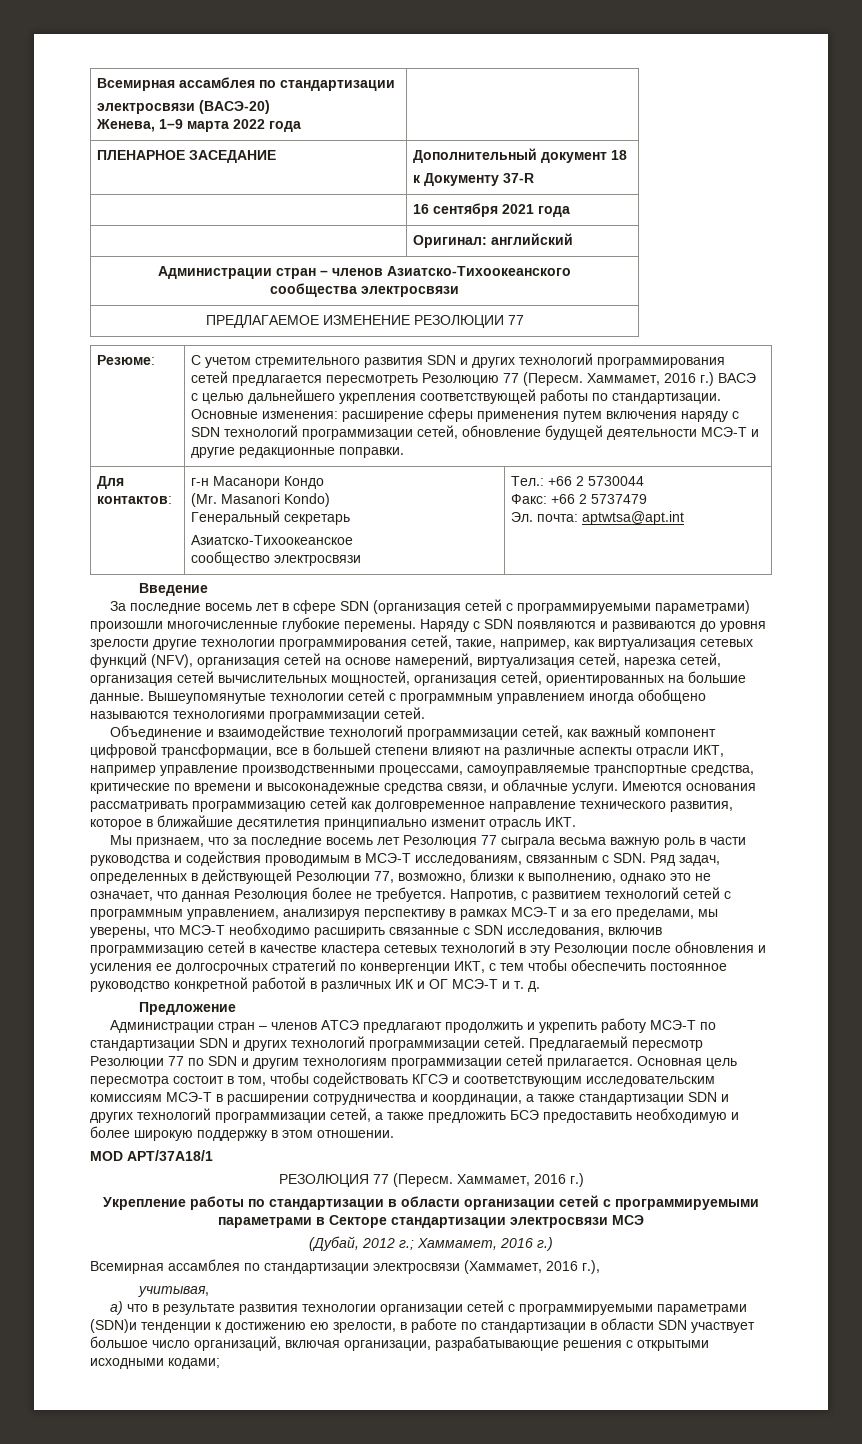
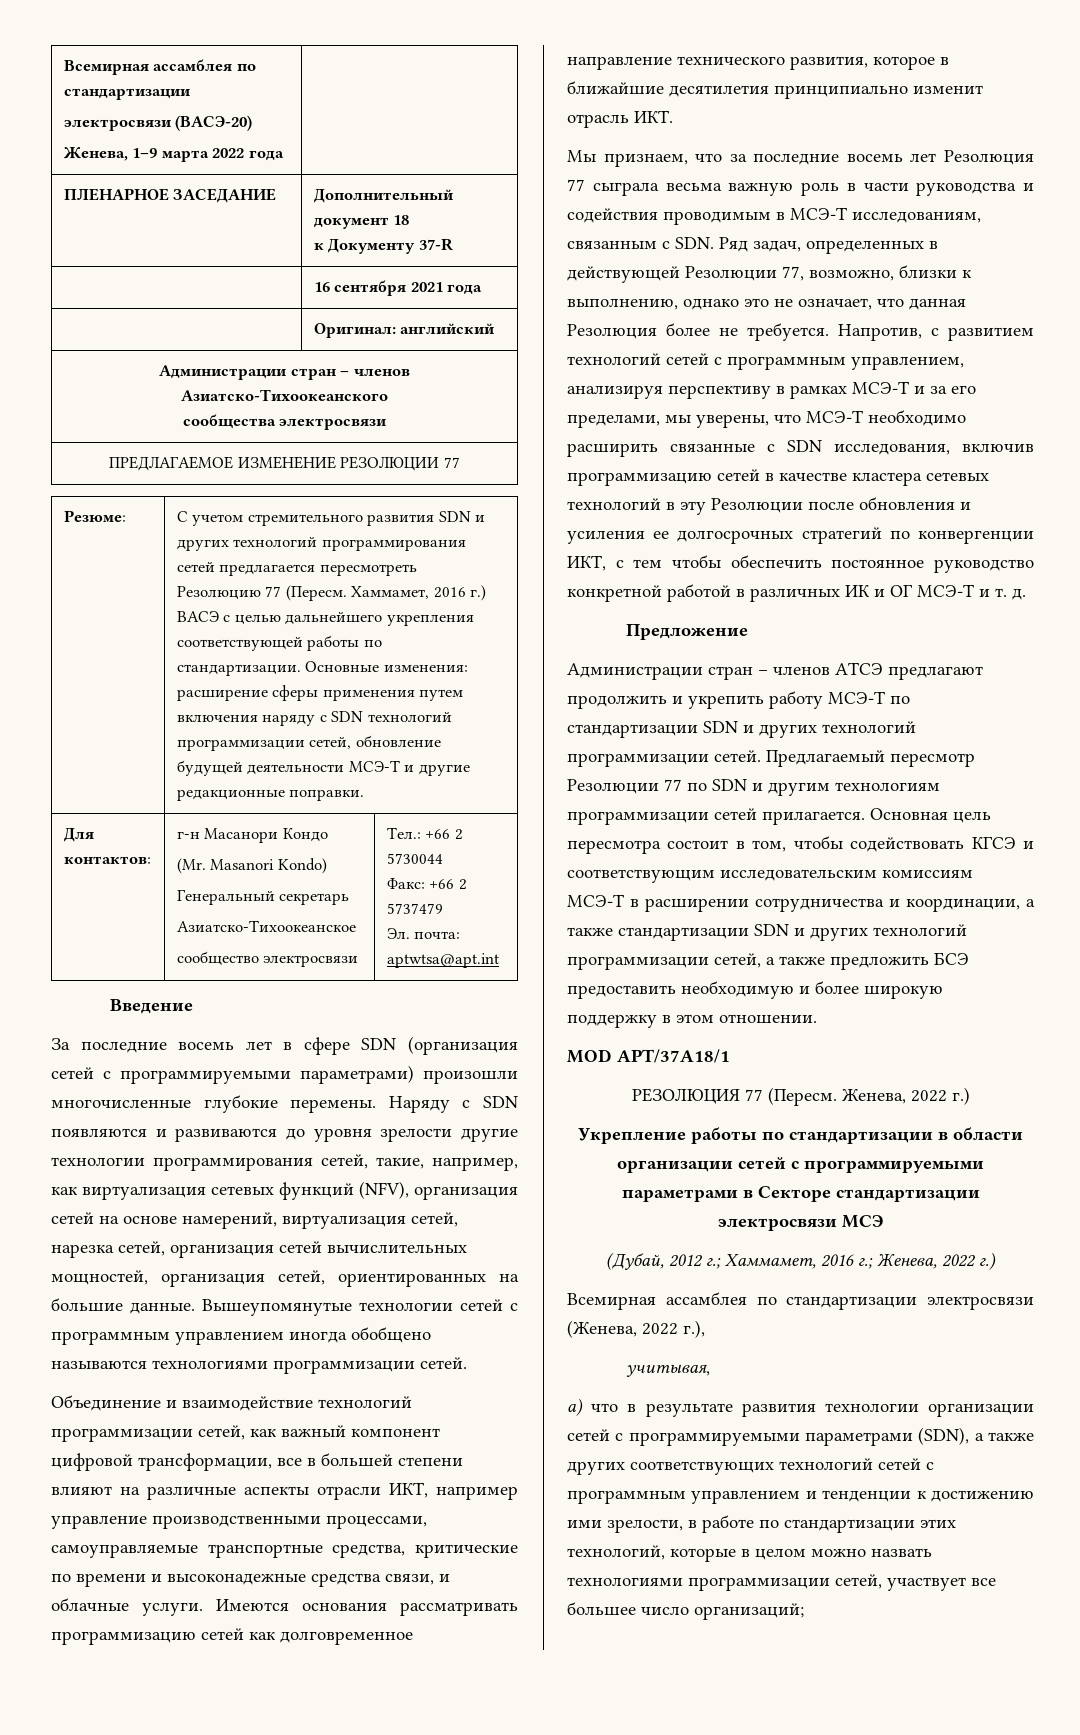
[456,1174,566,1186] Хаммамет, 2016 -> [841,1089,947,1104] Женева, 2022
(533, 1243) none -> [858,1254,976,1269] г.; Женева, 2022
[464,1260,578,1274] (Хаммамет, 2016 -> [567,1320,678,1338] (Женева, 2022
[90,1319,137,1333] (SDN)и -> [918,1427,1034,1445] [567,1458,934,1475] [567,1490,817,1504] (SDN), а также других соответствующих технологий сетей с программным управлением и
[310,1322,329,1330] ею -> [567,1520,602,1528] ими
[590,1318,755,1333] [90,1336,709,1351] [90,1358,220,1369] в области SDN участвует большое число организаций, включая организации, разрабатывающие решения с открытыми исходными кодами; -> [920,1519,956,1528] [567,1545,932,1562] [567,1574,996,1591] [567,1602,804,1620] этих технологий, которые в целом можно назвать технологиями программизации сетей, участвует все большее число организаций;

